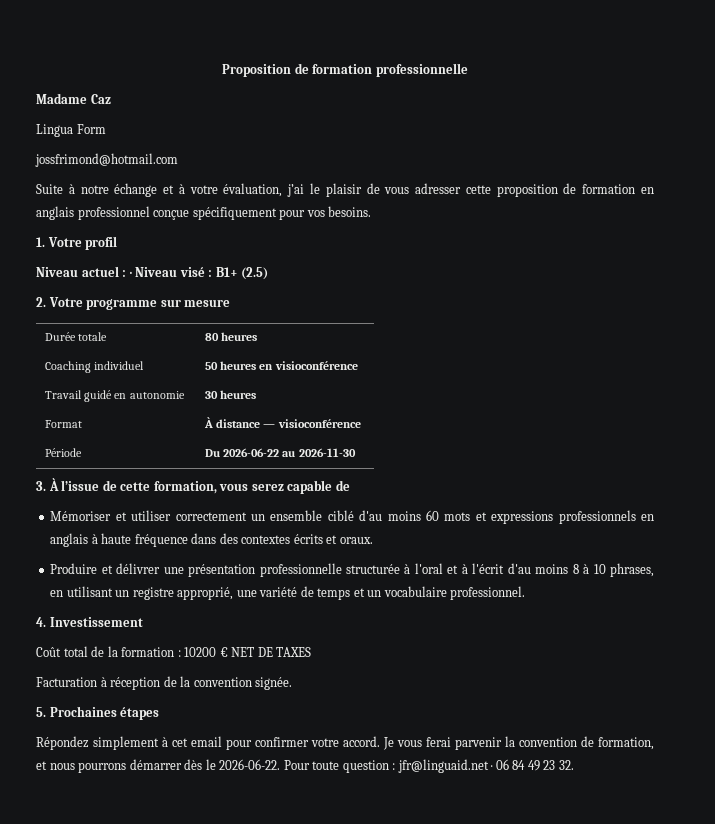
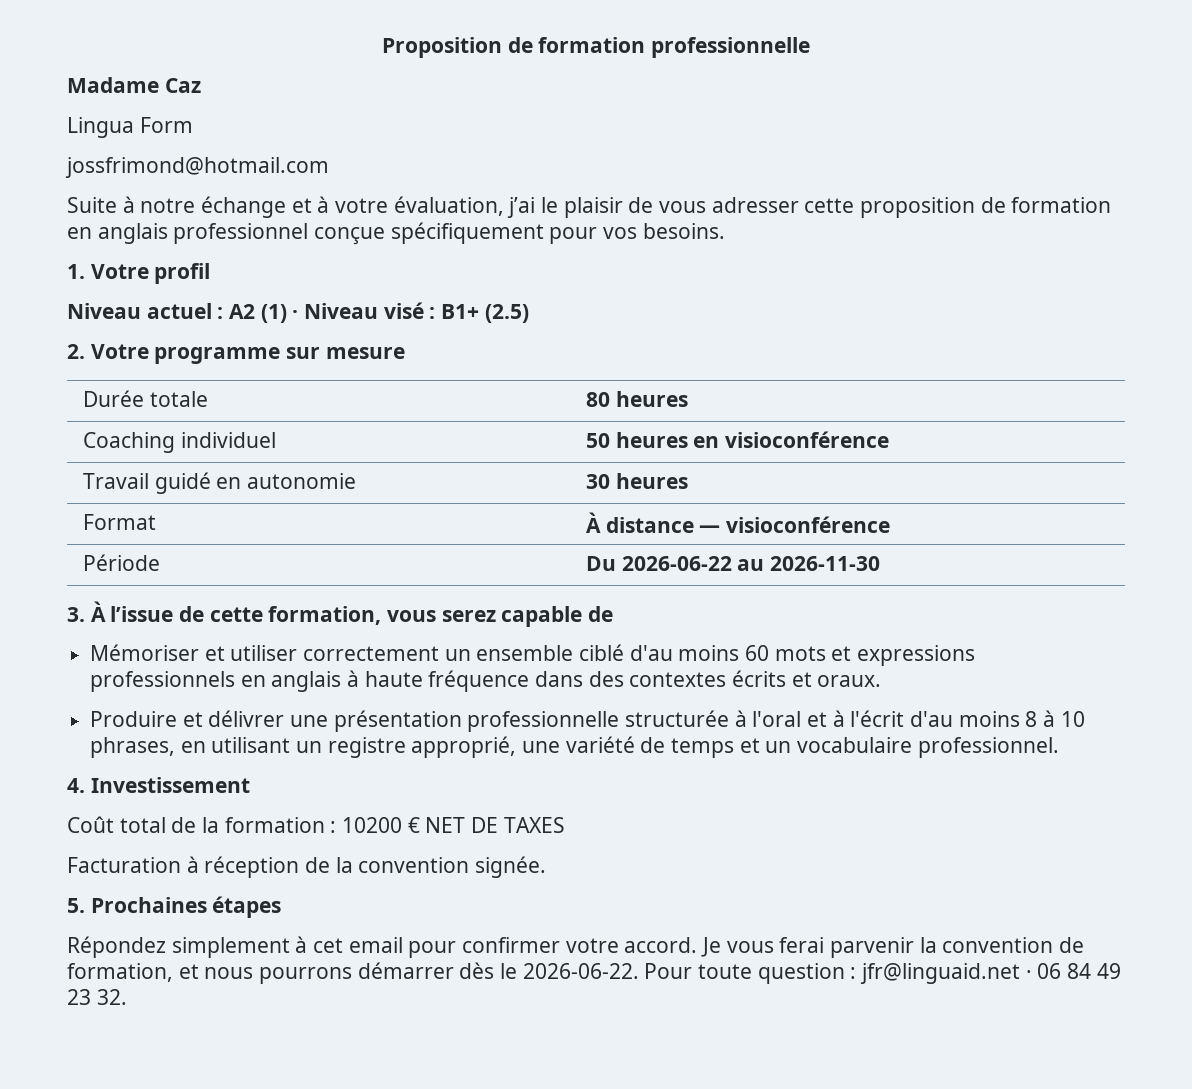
(127, 273) none -> [229,304,287,323] A2 (1)

